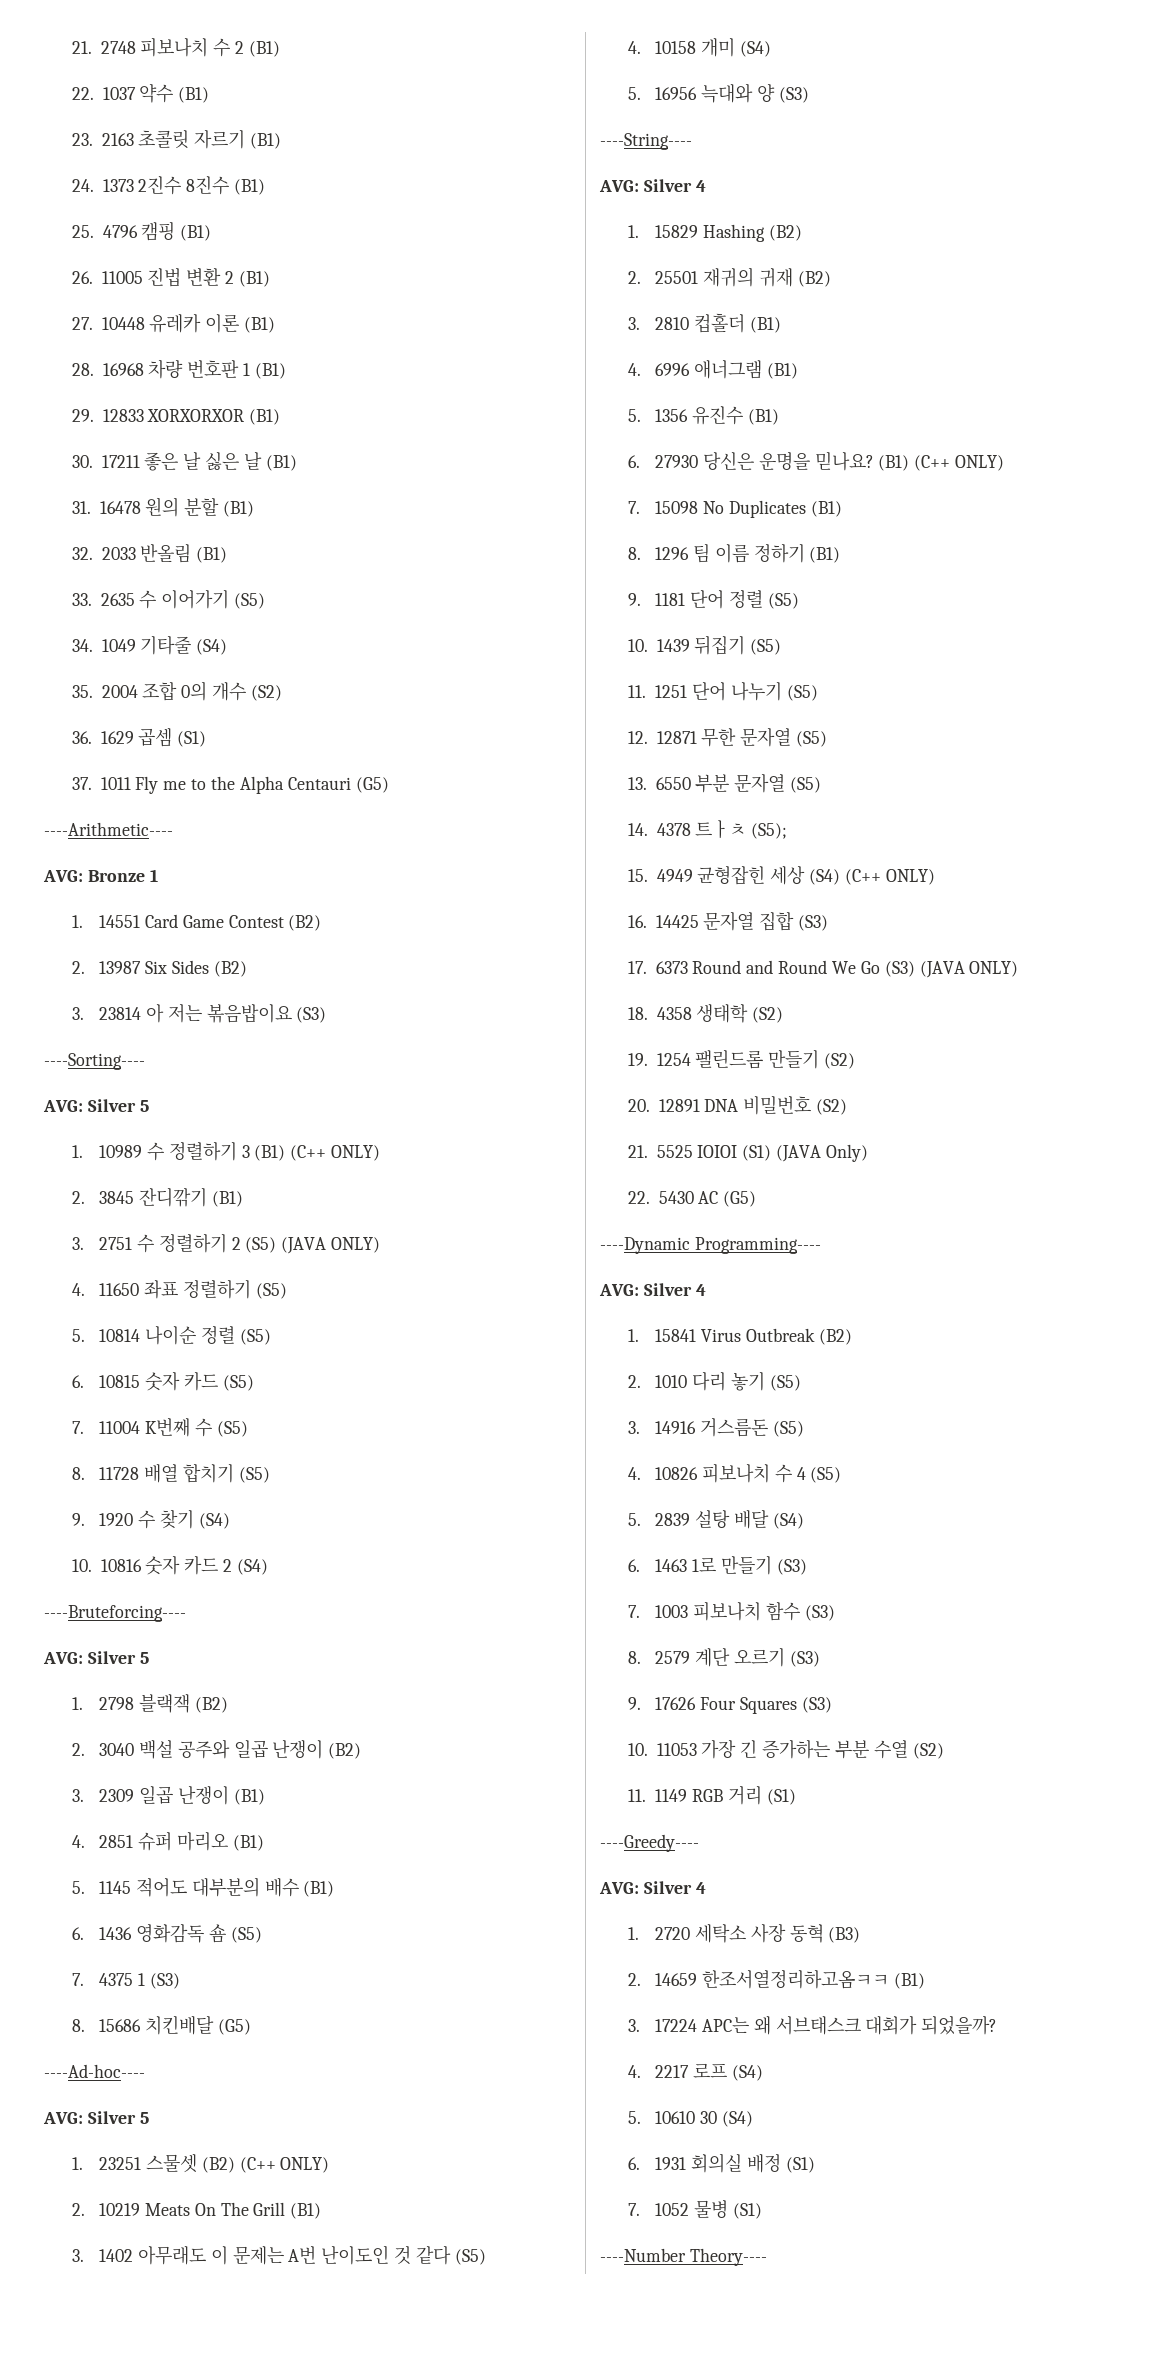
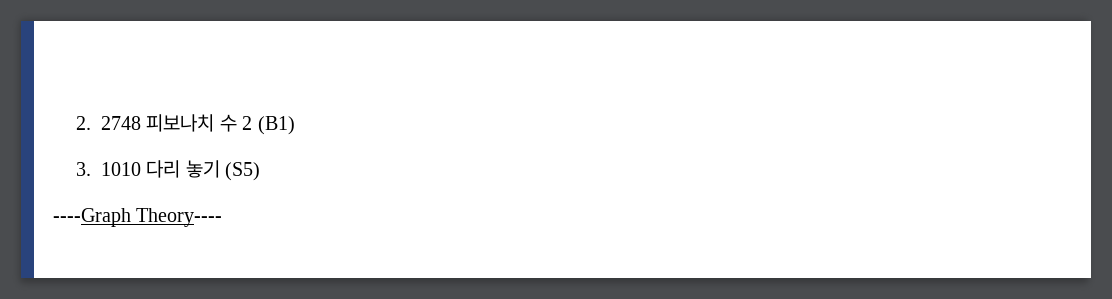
[71,41,92,54] 21. -> [75,116,91,130] 2.
[71,83,210,103] [71,129,282,149] [71,176,266,195] [71,221,212,241] [71,268,270,287] [71,314,276,333] [71,359,286,379] [71,409,281,425] [71,452,297,471] [71,497,255,517] [71,544,228,563] [71,590,266,609] [71,635,228,655] [71,681,282,701] [71,728,207,747] [71,776,389,794] [44,822,173,836] [43,869,158,882] [71,914,322,931] [71,960,247,977] [71,1004,327,1023] [44,1053,145,1070] [43,1099,149,1112] [71,1142,381,1161] [71,1187,243,1207] [71,1234,381,1254] [71,1280,287,1299] [71,1326,271,1345] [71,1371,254,1391] [71,1418,248,1437] [71,1464,270,1483] [71,1509,230,1529] [71,1555,268,1575] [44,1605,186,1622] [43,1651,149,1664] [71,1694,228,1713] [71,1739,362,1759] [71,1786,265,1805] [71,1832,264,1851] [71,1877,335,1897] [71,1924,262,1943] [71,1973,180,1989] [71,2015,251,2035] [44,2064,145,2078] [43,2111,149,2124] [71,2154,330,2173] [71,2202,322,2219] [71,2245,486,2265] [627,38,771,57] [627,83,809,103] [600,133,692,150] [599,179,706,192] [627,224,802,242] [627,267,831,287] [627,313,781,333] [627,360,798,379] [627,406,779,425] [627,451,1005,471] [627,500,842,518] [627,543,841,563] [627,590,799,609] [627,635,782,655] [627,682,818,701] [627,727,828,747] [627,773,822,793] [627,820,788,839] [627,866,935,885] [627,911,829,931] [627,960,1019,978] [627,1004,784,1023] [627,1050,856,1069] [627,1096,848,1115] [627,1144,868,1162] [627,1191,757,1207] [600,1237,821,1254] [599,1283,706,1296] [627,1328,852,1345] [627,1371,801,1391] [627,1418,804,1437] [627,1463,842,1483] [627,1510,804,1529] [627,1556,807,1575] [627,1601,835,1621] [627,1648,820,1667] [627,1697,832,1714] [627,1740,944,1759] [627,1786,796,1805] [600,1834,699,1852] [599,1881,706,1894] [627,1924,861,1943] [627,1970,925,1989] [627,2016,998,2035] [627,2063,763,2081] [627,2111,753,2127] [627,2153,815,2173] [627,2200,762,2219] [600,2248,686,2262] 22. 1037 약수 (B1) // 23. 2163 초콜릿 자르기 (B1) // 24. 1373 2진수 8진수 (B1) // 25. 4796 캠핑 (B1) // 26. 11005 진법 변환 2 (B1) // 27. 10448 유레카 이론 (B1) // 28. 16968 차량 번호판 1 (B1) // 29. 12833 XORXORXOR (B1) // 30. 17211 좋은 날 싫은 날 (B1) // 31. 16478 원의 분할 (B1) // 32. 2033 반올림 (B1) // 33. 2635 수 이어가기 (S5) // 34. 1049 기타줄 (S4) // 35. 2004 조합 0의 개수 (S2) // 36. 1629 곱셈 (S1) // 37. 1011 Fly me to the Alpha Centauri (G5) // ----Arithmetic---- // AVG: Bronze 1 // 1. 14551 Card Game Contest (B2) // 2. 13987 Six Sides (B2) // 3. 23814 아 저는 볶음밥이요 (S3) // ----Sorting---- // AVG: Silver 5 // 1. 10989 수 정렬하기 3 (B1) (C++ ONLY) // 2. 3845 잔디깎기 (B1) // 3. 2751 수 정렬하기 2 (S5) (JAVA ONLY) // 4. 11650 좌표 정렬하기 (S5) // 5. 10814 나이순 정렬 (S5) // 6. 10815 숫자 카드 (S5) // 7. 11004 K번째 수 (S5) // 8. 11728 배열 합치기 (S5) // 9. 1920 수 찾기 (S4) // 10. 10816 숫자 카드 2 (S4) // ----Bruteforcing---- // AVG: Silver 5 // 1. 2798 블랙잭 (B2) // 2. 3040 백설 공주와 일곱 난쟁이 (B2) // 3. 2309 일곱 난쟁이 (B1) // 4. 2851 슈퍼 마리오 (B1) // 5. 1145 적어도 대부분의 배수 (B1) // 6. 1436 영화감독 숌 (S5) // 7. 4375 1 (S3) // 8. 15686 치킨배달 (G5) // ----Ad-hoc---- // AVG: Silver 5 // 1. 23251 스물셋 (B2) (C++ ONLY) // 2. 10219 Meats On The Grill (B1) // 3. 1402 아무래도 이 문제는 A번 난이도인 것 같다 (S5) // 4. 10158 개미 (S4) // 5. 16956 늑대와 양 (S3) // ----String---- // AVG: Silver 4 // 1. 15829 Hashing (B2) // 2. 25501 재귀의 귀재 (B2) // 3. 2810 컵홀더 (B1) // 4. 6996 애너그램 (B1) // 5. 1356 유진수 (B1) // 6. 27930 당신은 운명을 믿나요? (B1) (C++ ONLY) // 7. 15098 No Duplicates (B1) // 8. 1296 팀 이름 정하기 (B1) // 9. 1181 단어 정렬 (S5) // 10. 1439 뒤집기 (S5) // 11. 1251 단어 나누기 (S5) // 12. 12871 무한 문자열 (S5) // 13. 6550 부분 문자열 (S5) // 14. 4378 트ㅏㅊ (S5); // 15. 4949 균형잡힌 세상 (S4) (C++ ONLY) // 16. 14425 문자열 집합 (S3) // 17. 6373 Round and Round We Go (S3) (JAVA ONLY) // 18. 4358 생태학 (S2) // 19. 1254 팰린드롬 만들기 (S2) // 20. 12891 DNA 비밀번호 (S2) // 21. 5525 IOIOI (S1) (JAVA Only) // 22. 5430 AC (G5) // ----Dynamic Programming---- // AVG: Silver 4 // 1. 15841 Virus Outbreak (B2) // 2. 1010 다리 놓기 (S5) // 3. 14916 거스름돈 (S5) // 4. 10826 피보나치 수 4 (S5) // 5. 2839 설탕 배달 (S4) // 6. 1463 1로 만들기 (S3) // 7. 1003 피보나치 함수 (S3) // 8. 2579 계단 오르기 (S3) // 9. 17626 Four Squares (S3) // 10. 11053 가장 긴 증가하는 부분 수열 (S2) // 11. 1149 RGB 거리 (S1) // ----Greedy---- // AVG: Silver 4 // 1. 2720 세탁소 사장 동혁 (B3) // 2. 14659 한조서열정리하고옴ㅋㅋ (B1) // 3. 17224 APC는 왜 서브태스크 대회가 되었을까? // 4. 2217 로프 (S4) // 5. 10610 30 (S4) // 6. 1931 회의실 배정 (S1) // 7. 1052 물병 (S1) // ----Number -> [75,160,261,181] [53,208,131,227] 3. 1010 다리 놓기 (S5) // ----Graph

